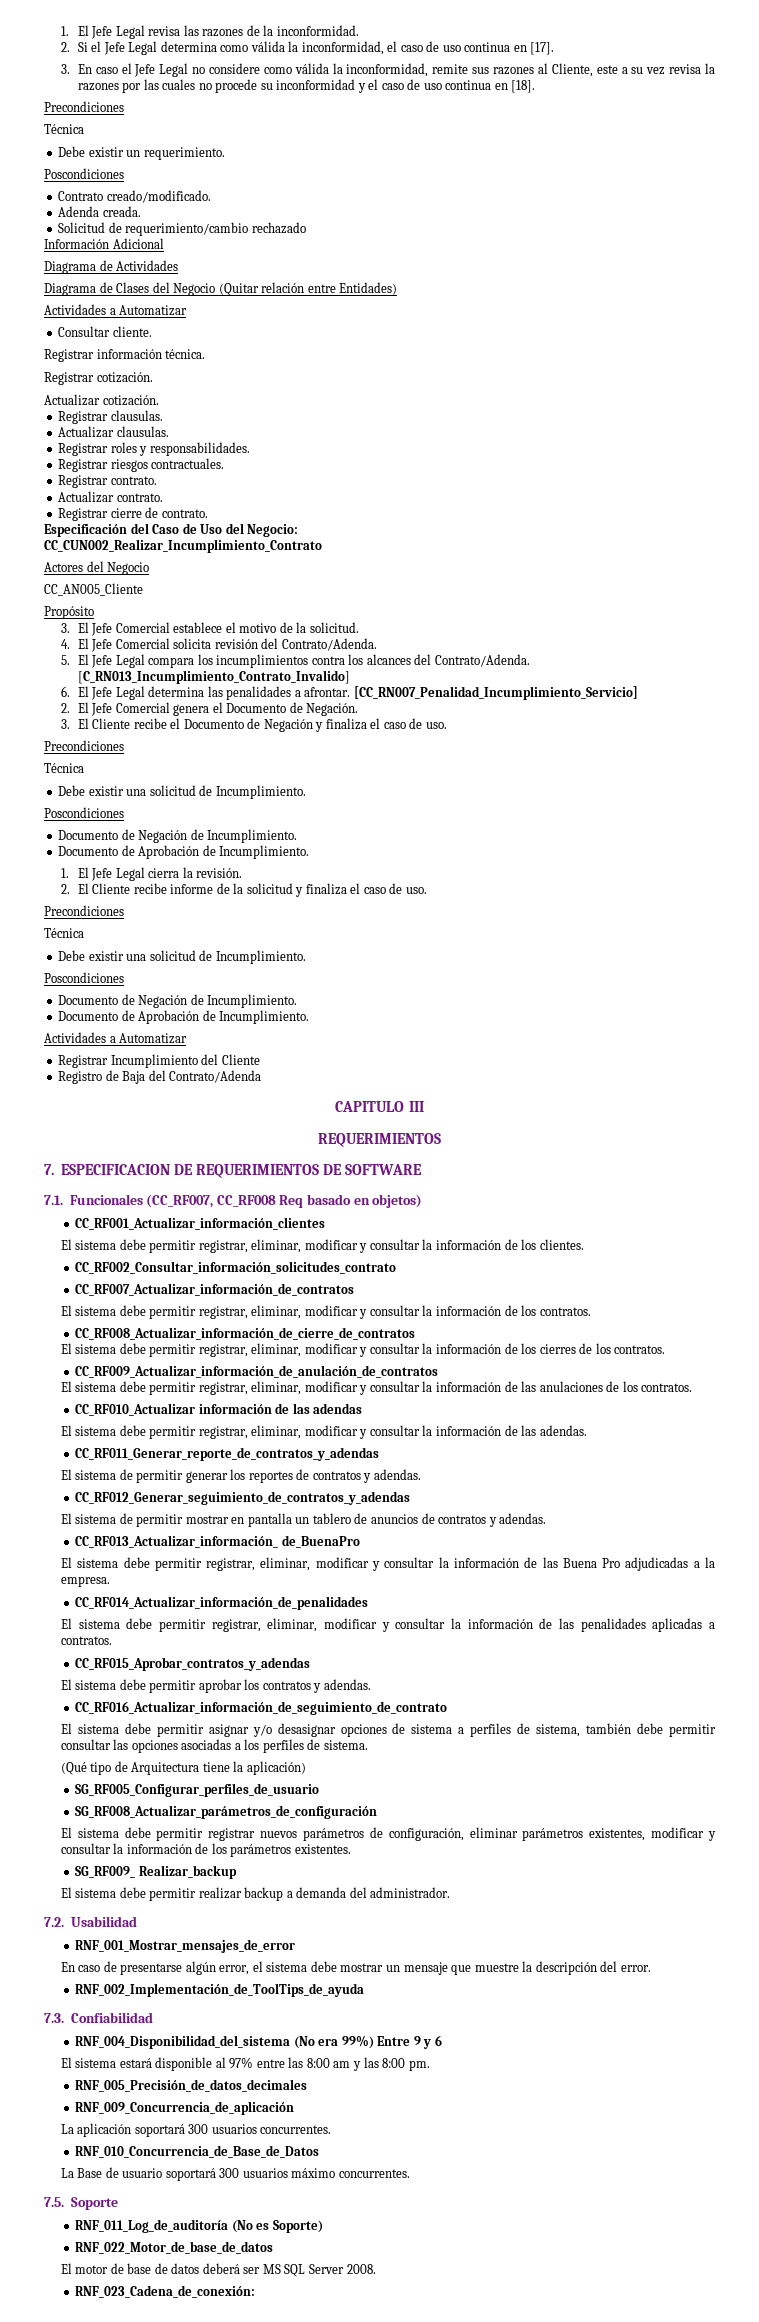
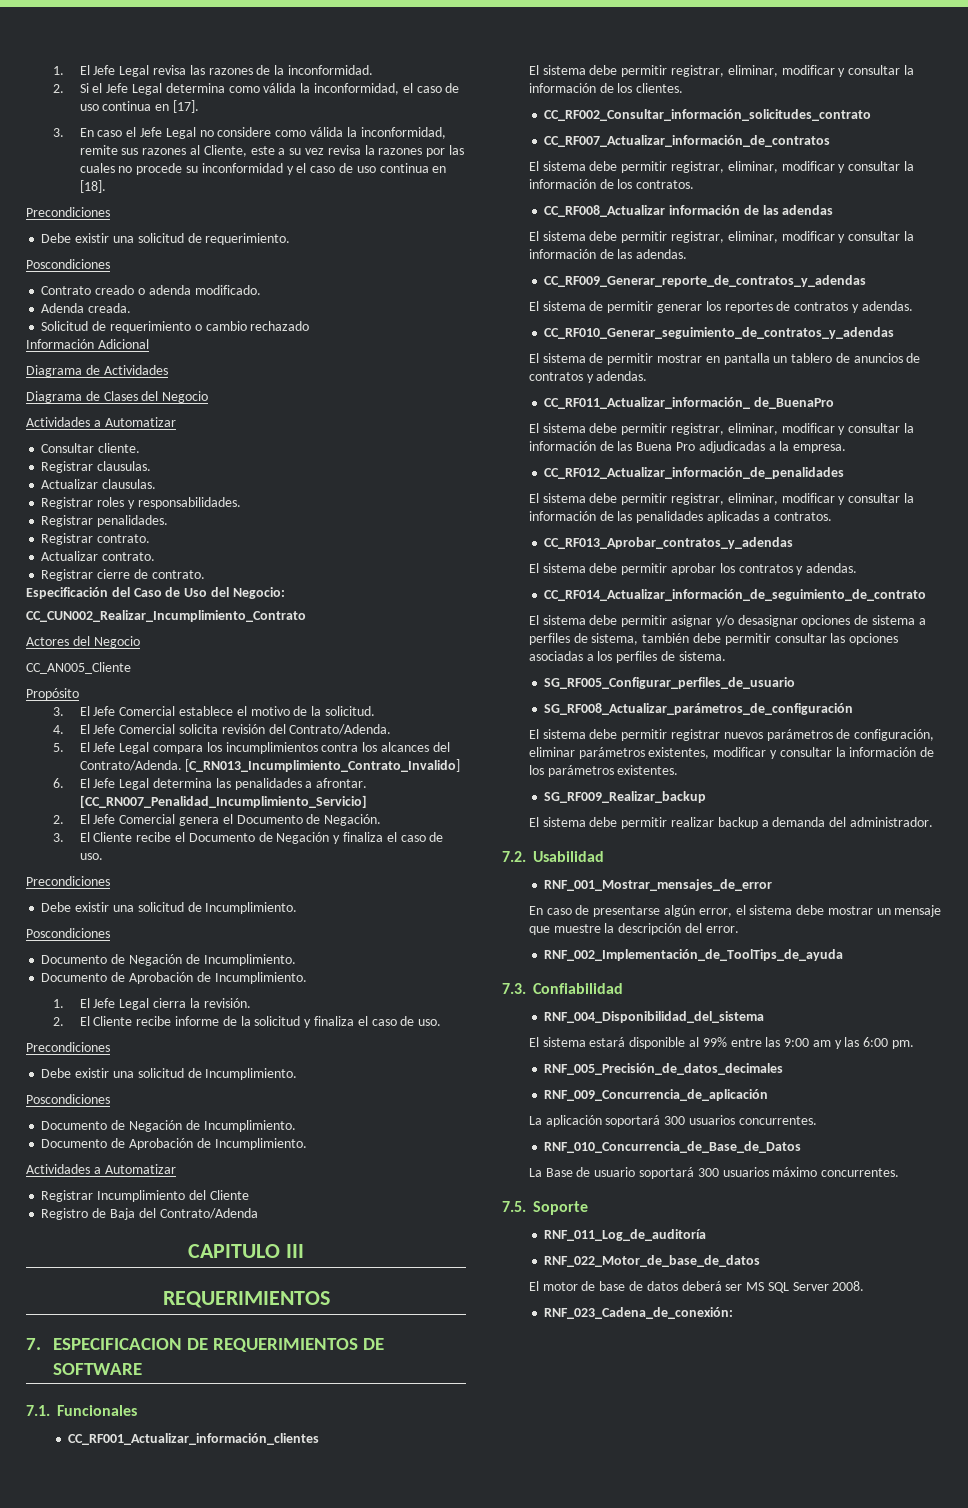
[44,124,84,134] [58,146,141,157] // Técnica // Debe existir un -> [41,233,202,243] // Debe existir una solicitud de
[106,190,211,203] creado/modificado. -> [95,285,261,295] creado o adenda modificado.
[125,222,249,236] requerimiento/cambio -> [109,321,247,333] requerimiento o cambio
[218,282,398,296] (Quitar relación entre Entidades) -> (209, 397) none
[44,349,206,362] [44,372,153,385] [44,394,159,406] // Registrar información técnica. // Registrar cotización. // Actualizar cotización. -> (141, 448) none
[110,458,225,472] riesgos contractuales. -> [97,515,169,527] penalidades.
[44,763,84,773] // Técnica -> (110, 881) none
[44,928,84,938] // Técnica -> (110, 1047) none
[146,1194,423,1208] (CC_RF007, CC_RF008 Req basado en objetos) -> (137, 1410) none
[75,1327,416,1340] [60,1343,666,1357] [75,1365,439,1378] [60,1381,693,1395] [75,1403,196,1416] CC_RF008_Actualizar_información_de_cierre_de_contratos // El sistema debe permitir registrar, eliminar, modificar y consultar la información de los cierres de los contratos. // CC_RF009_Actualizar_información_de_anulación_de_contratos // El sistema debe permitir registrar, eliminar, modificar y consultar la información de las anulaciones de los contratos. // CC_RF010_Actualizar -> [544,205,666,217] CC_RF008_Actualizar
[75,1447,380,1461] CC_RF011_Generar_reporte_de_contratos_y_adendas -> [544,275,867,287] CC_RF009_Generar_reporte_de_contratos_y_adendas
[75,1491,411,1505] CC_RF012_Generar_seguimiento_de_contratos_y_adendas -> [544,327,895,339] CC_RF010_Generar_seguimiento_de_contratos_y_adendas
[75,1535,279,1548] CC_RF013_Actualizar_información_ -> [544,397,751,409] CC_RF011_Actualizar_información_
[75,1596,369,1610] CC_RF014_Actualizar_información_de_penalidades -> [544,467,845,479] CC_RF012_Actualizar_información_de_penalidades
[75,1657,311,1671] CC_RF015_Aprobar_contratos_y_adendas -> [544,537,794,549] CC_RF013_Aprobar_contratos_y_adendas
[75,1701,448,1715] CC_RF016_Actualizar_información_de_seguimiento_de_contrato -> [544,589,927,601] CC_RF014_Actualizar_información_de_seguimiento_de_contrato
[60,1761,306,1775] // (Qué tipo de Arquitectura tiene la aplicación) -> (726, 656) none
[75,1865,237,1879] SG_RF009_ Realizar_backup -> [544,791,707,803] SG_RF009_Realizar_backup
[293,2035,442,2049] (No era 99%) Entre 9 y 6 -> (765, 1017) none
[229,2057,254,2069] 97% -> [702,1037,727,1047] 99%
[306,2058,330,2068] 8:00 -> [784,1038,810,1047] 9:00
[382,2058,406,2068] 8:00 -> [863,1037,889,1047] 6:00
[231,2220,323,2233] (No es Soporte) -> (707, 1235) none

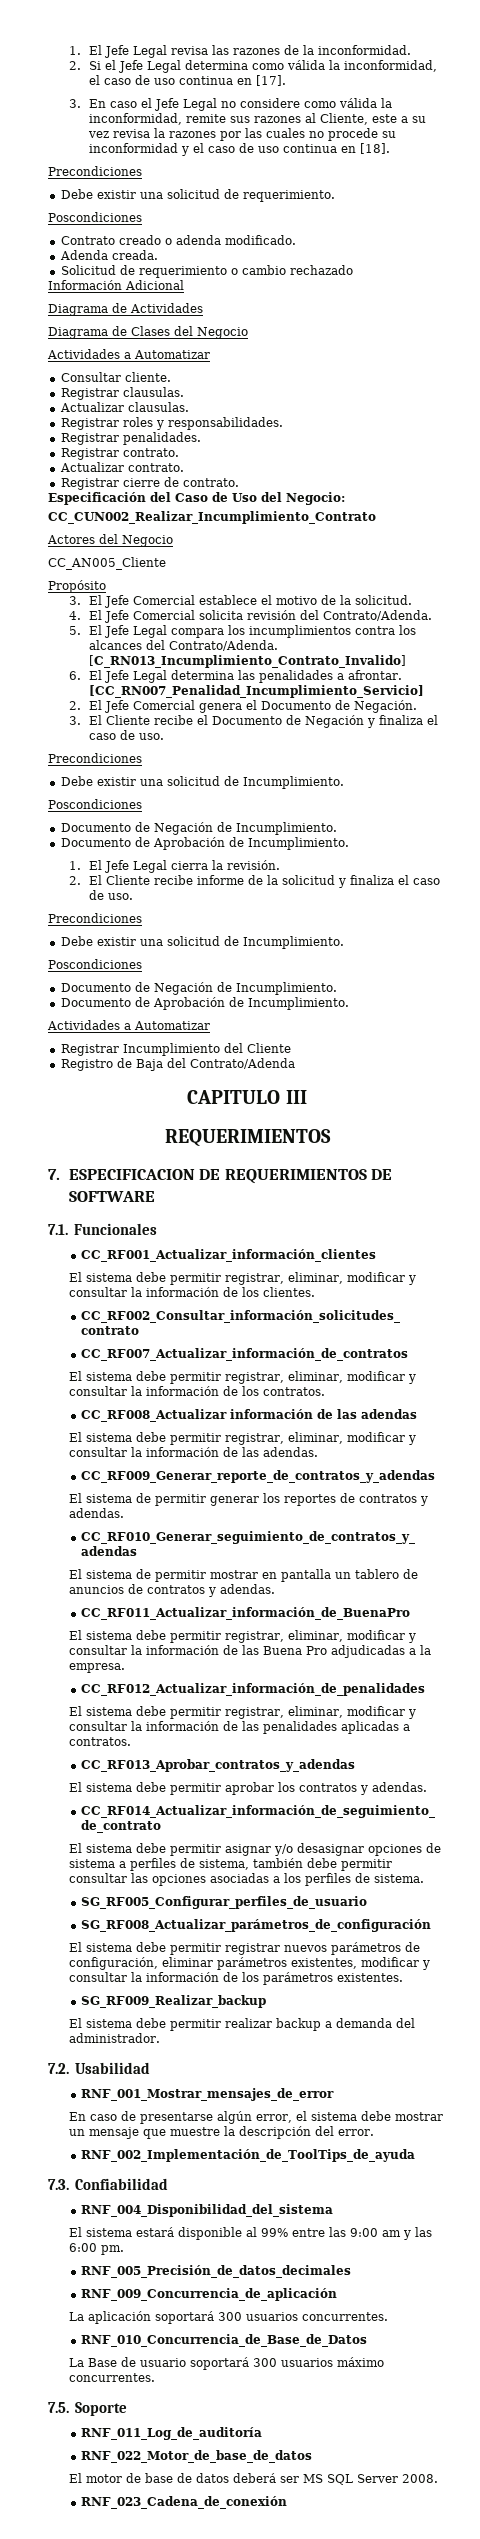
[544,397,835,409] CC_RF011_Actualizar_información_ de_BuenaPro -> [81,1607,411,1620] CC_RF011_Actualizar_información_de_BuenaPro
[544,1307,734,1319] RNF_023_Cadena_de_conexión: -> [81,2496,288,2509] RNF_023_Cadena_de_conexión

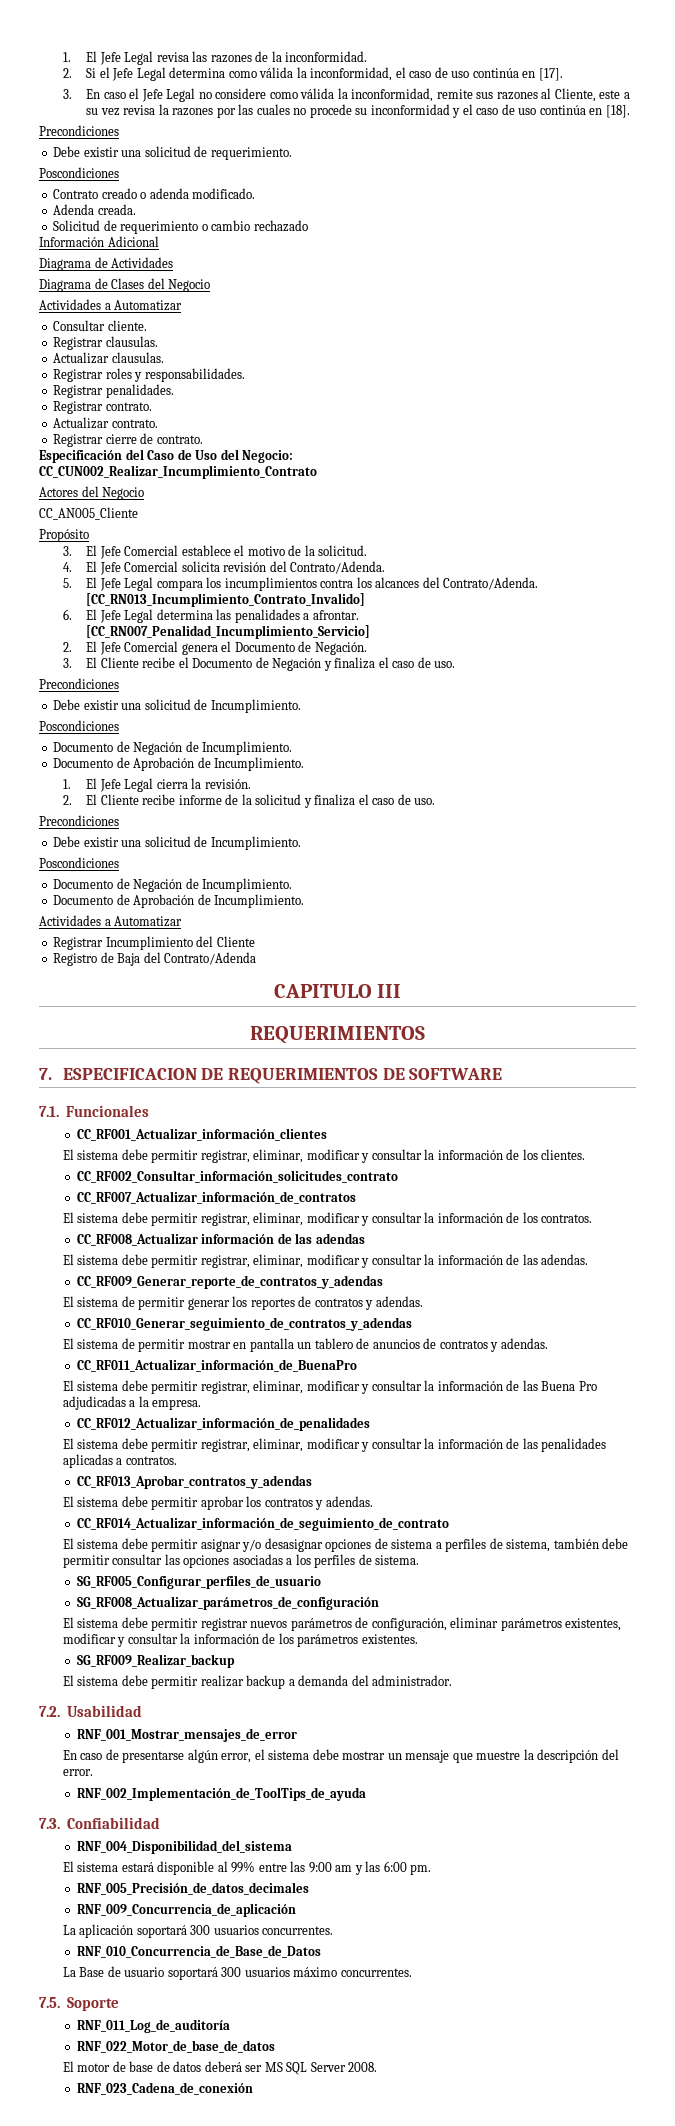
[179,76,234,85] continua -> [472,68,519,78] continúa
[283,144,338,153] continua -> [539,105,586,115] continúa
[89,655,407,668] [C_RN013_Incumplimiento_Contrato_Invalido] -> [85,593,365,607] [CC_RN013_Incumplimiento_Contrato_Invalido]

